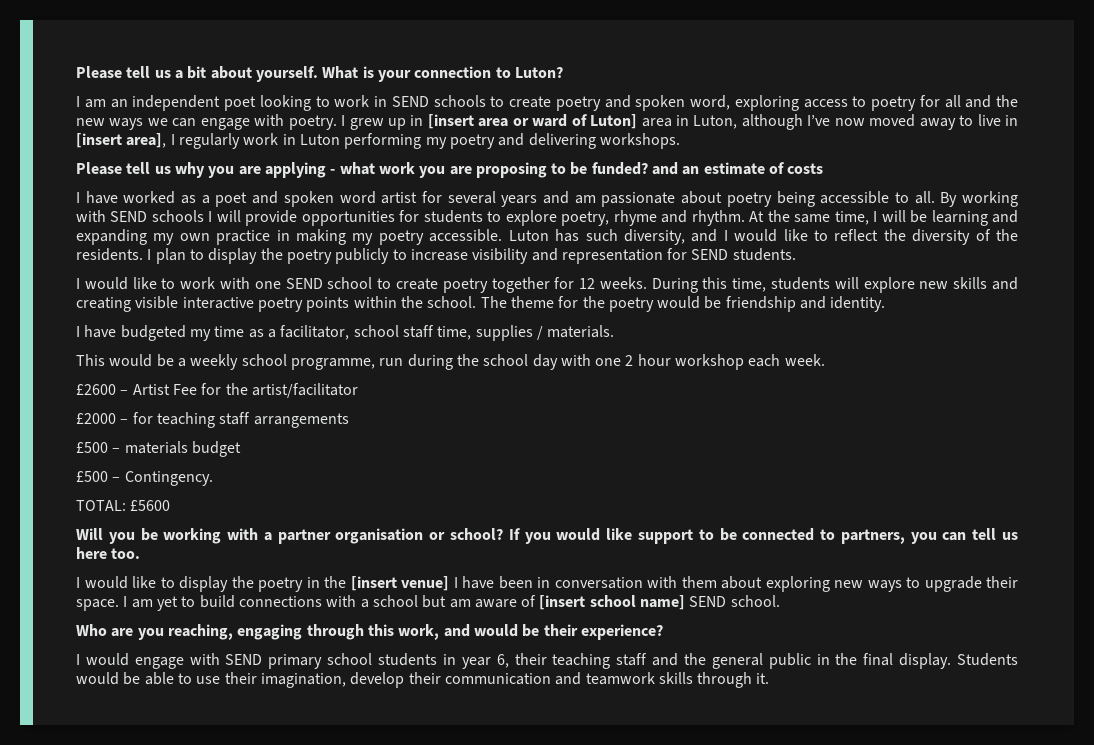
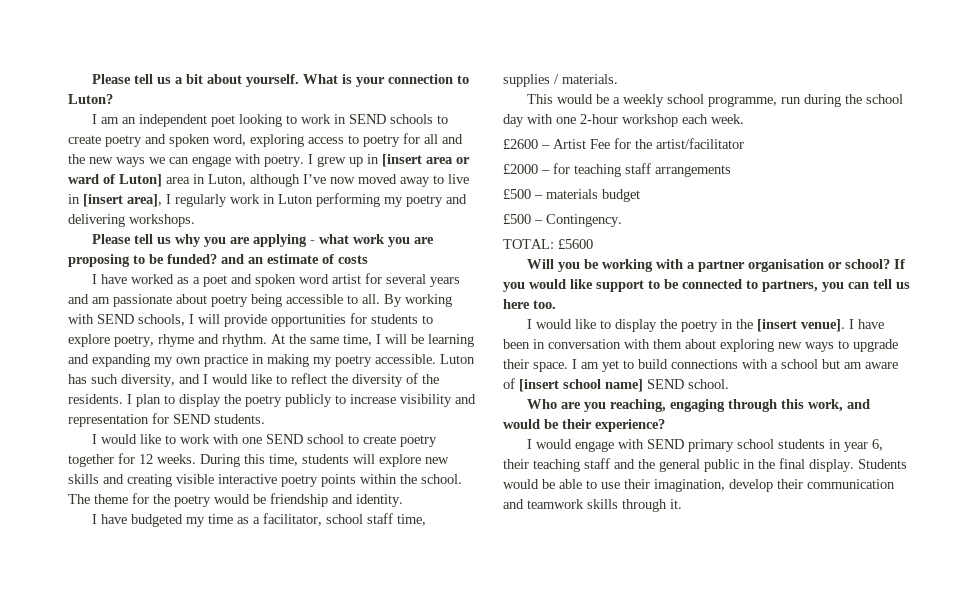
[151,210,204,222] schools -> [138,314,185,326] schools,
[625,354,671,366] 2 hour -> [580,114,618,124] 2-hour
[401,576,449,591] venue] -> [801,319,846,332] venue].

